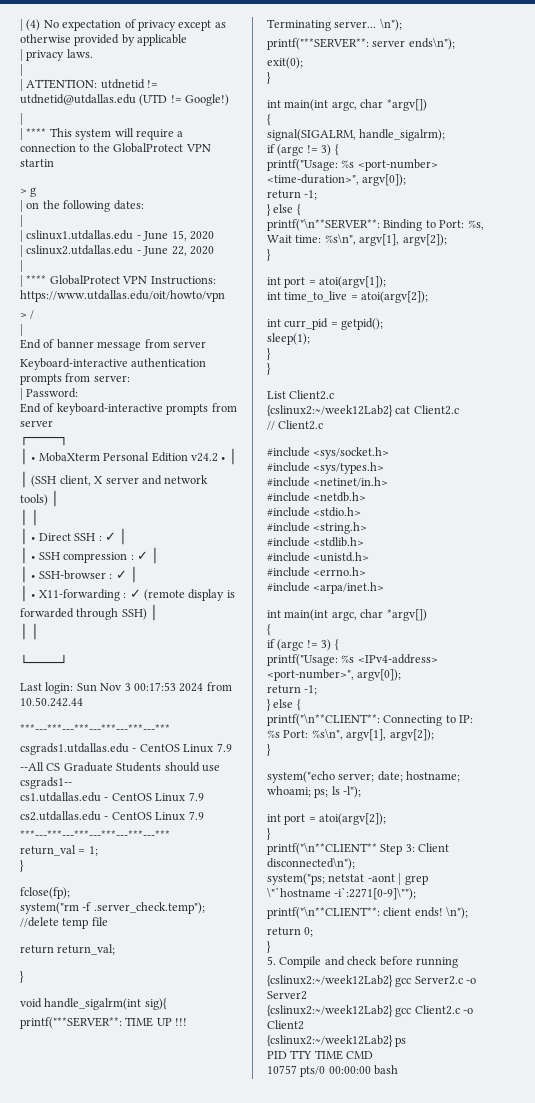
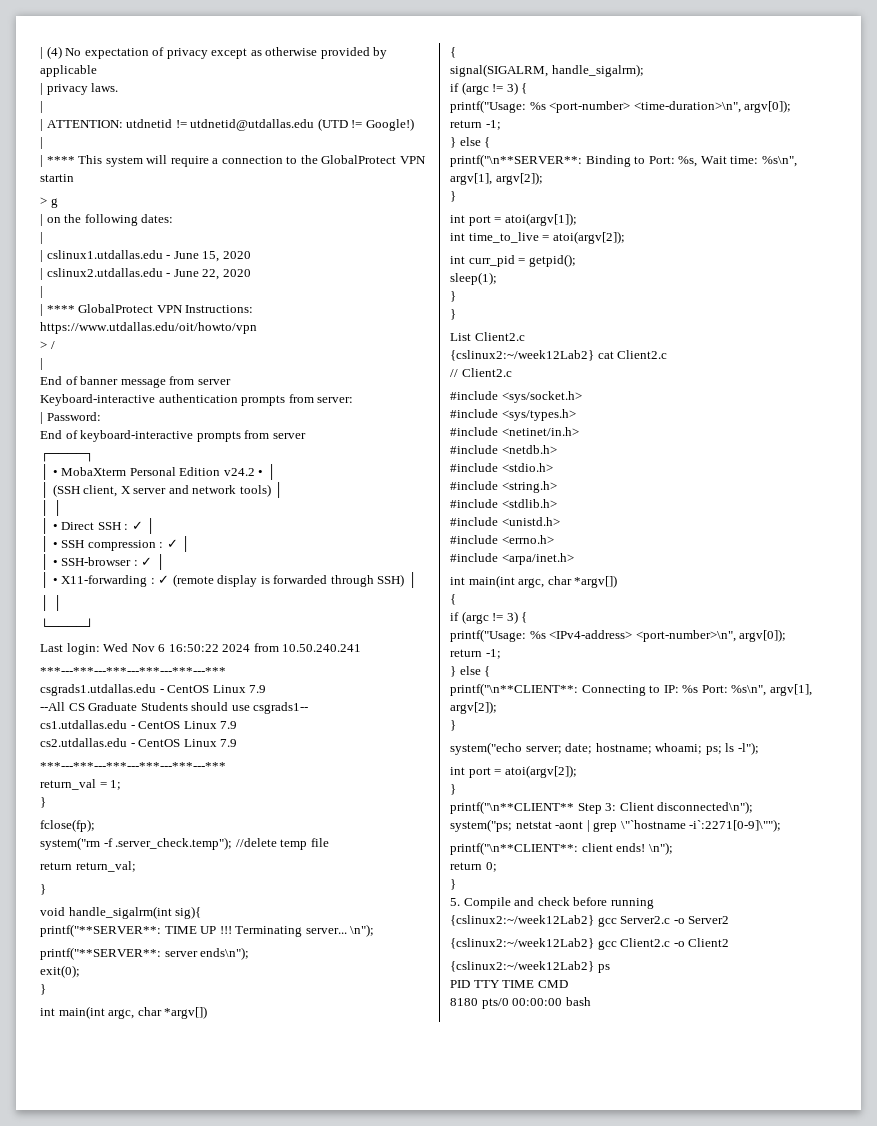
[76,682,176,692] Sun Nov 3 00:17:53 -> [103,643,219,652] Wed Nov 6 16:50:22
[20,697,83,707] 10.50.242.44 -> [282,644,362,652] 10.50.240.241
[267,174,359,185] <time-duration>", -> [633,101,741,113] <time-duration>\n",
[267,669,354,681] <port-number>", -> [635,630,736,642] <port-number>\n",
[267,1065,297,1074] 10757 -> [450,998,478,1006] 8180

